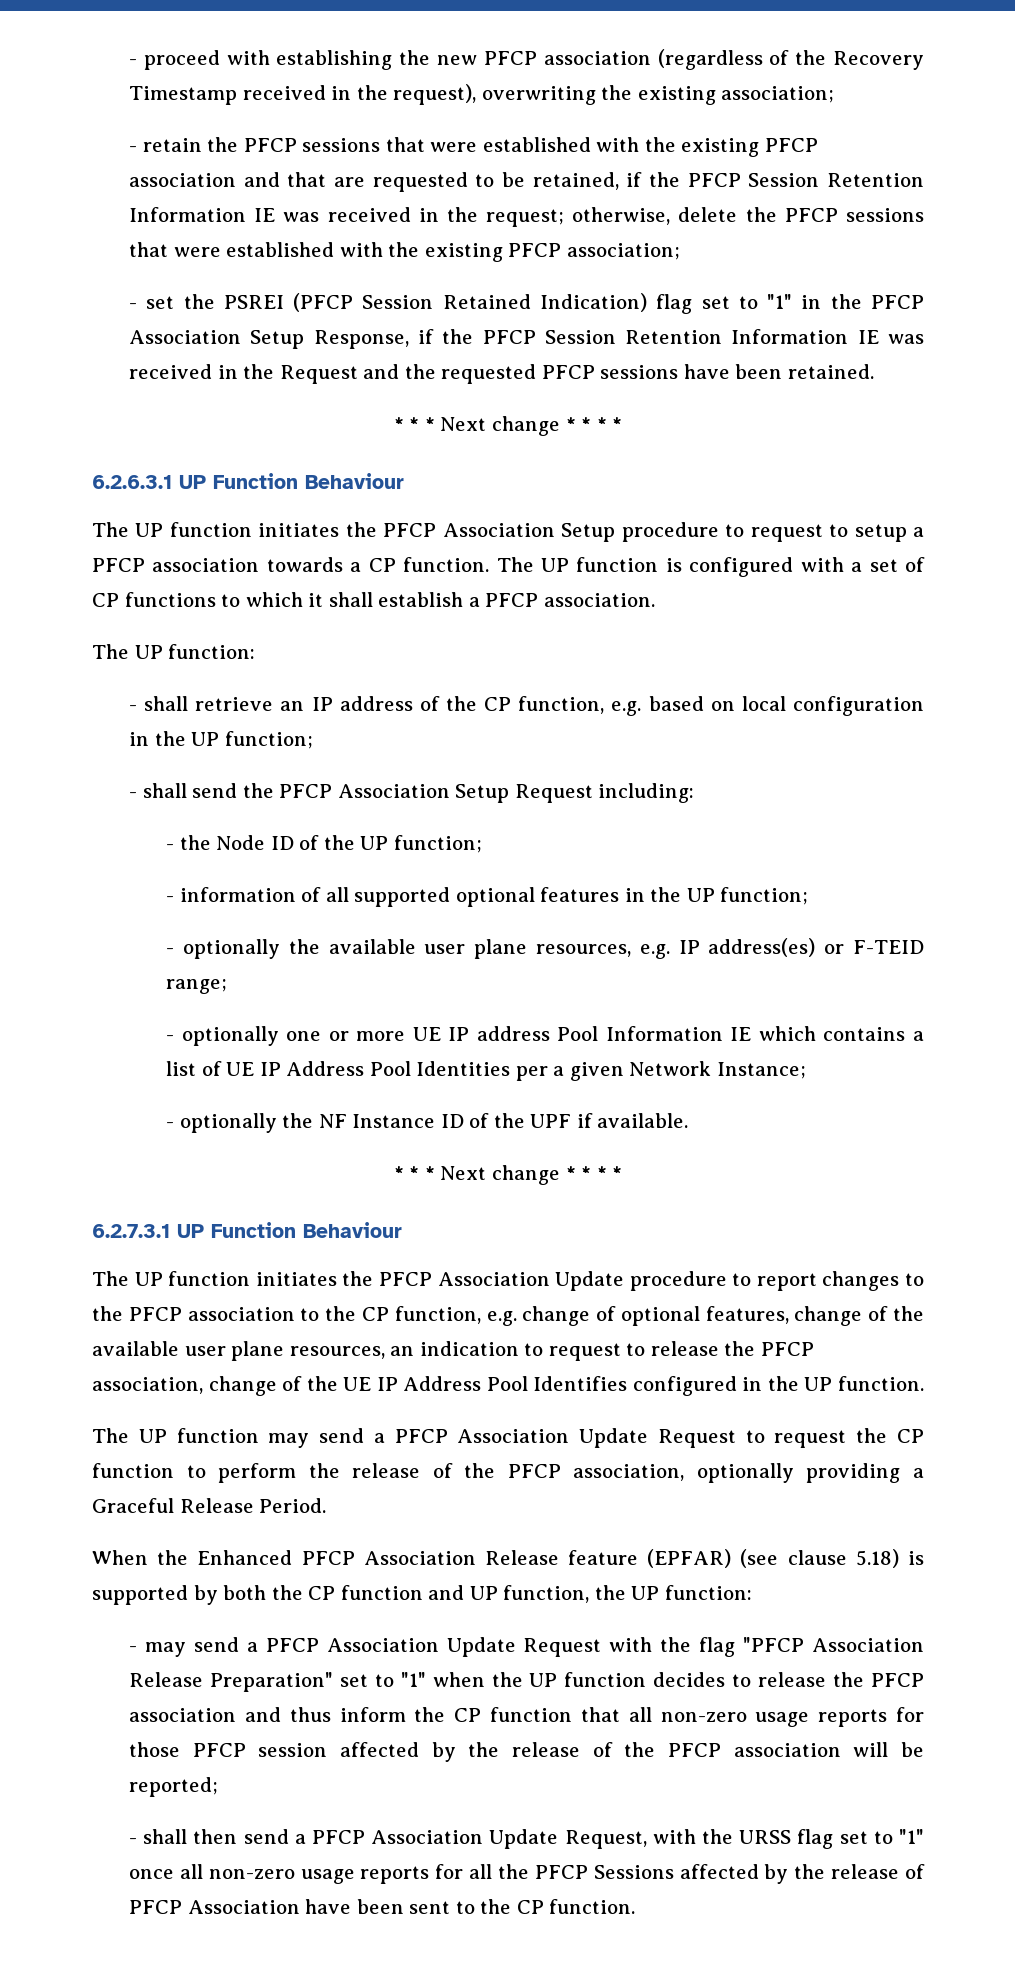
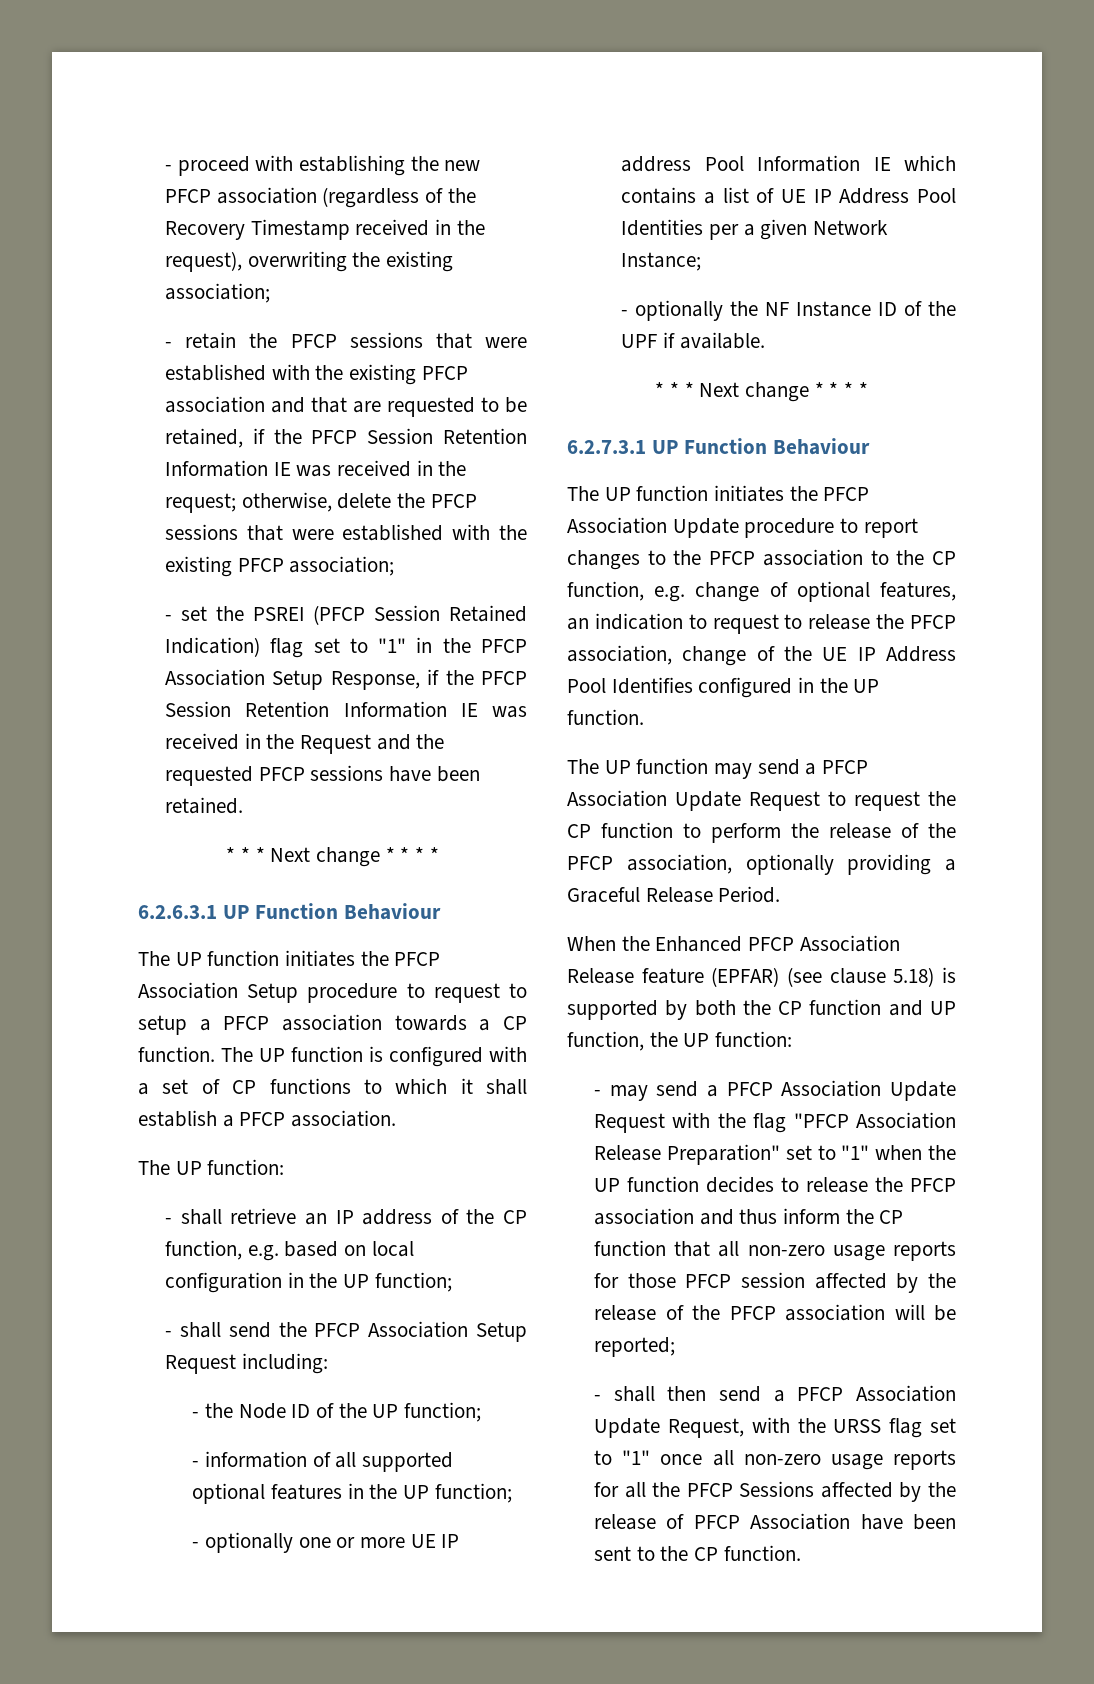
[166,938,925,959] [166,979,228,994] // - optionally the available user plane resources, e.g. IP address(es) or F-TEID range; -> (512, 1493) none
[794,1306,925,1326] [92,1341,385,1361] change of the available user plane resources, -> (956, 591) none

